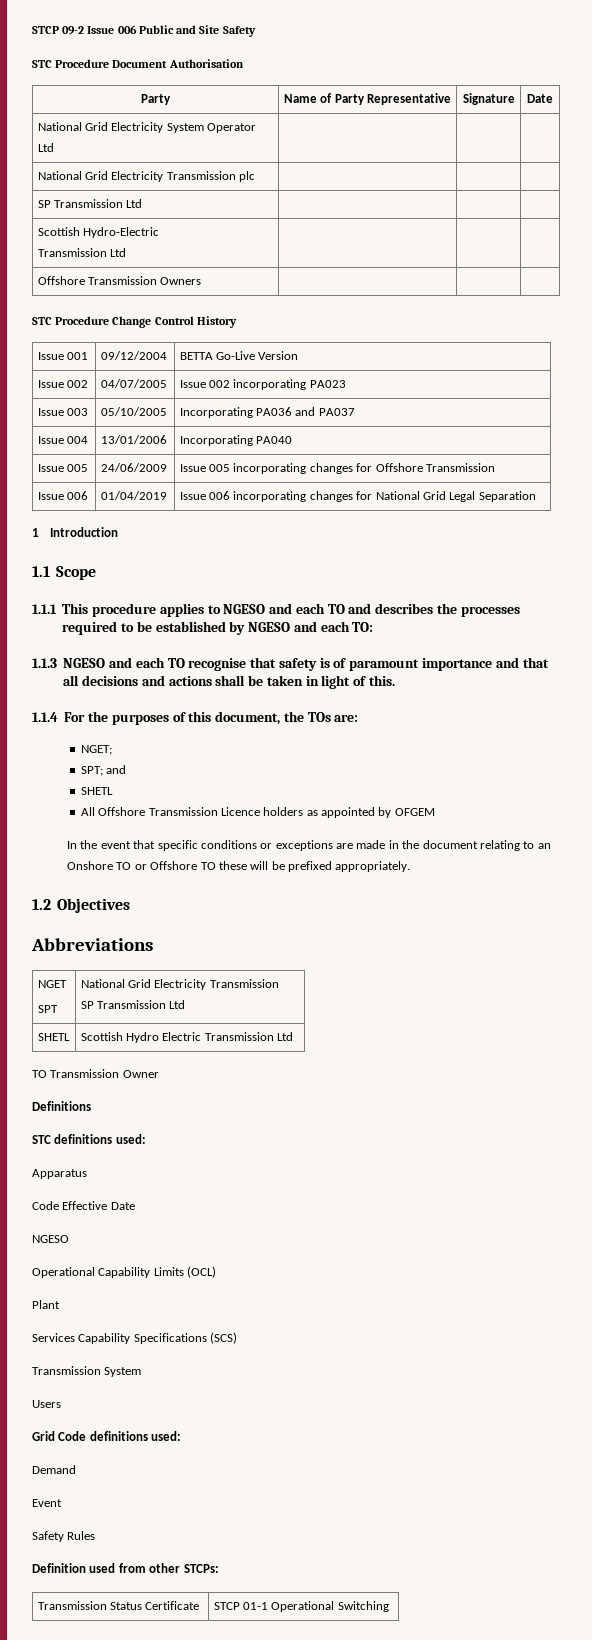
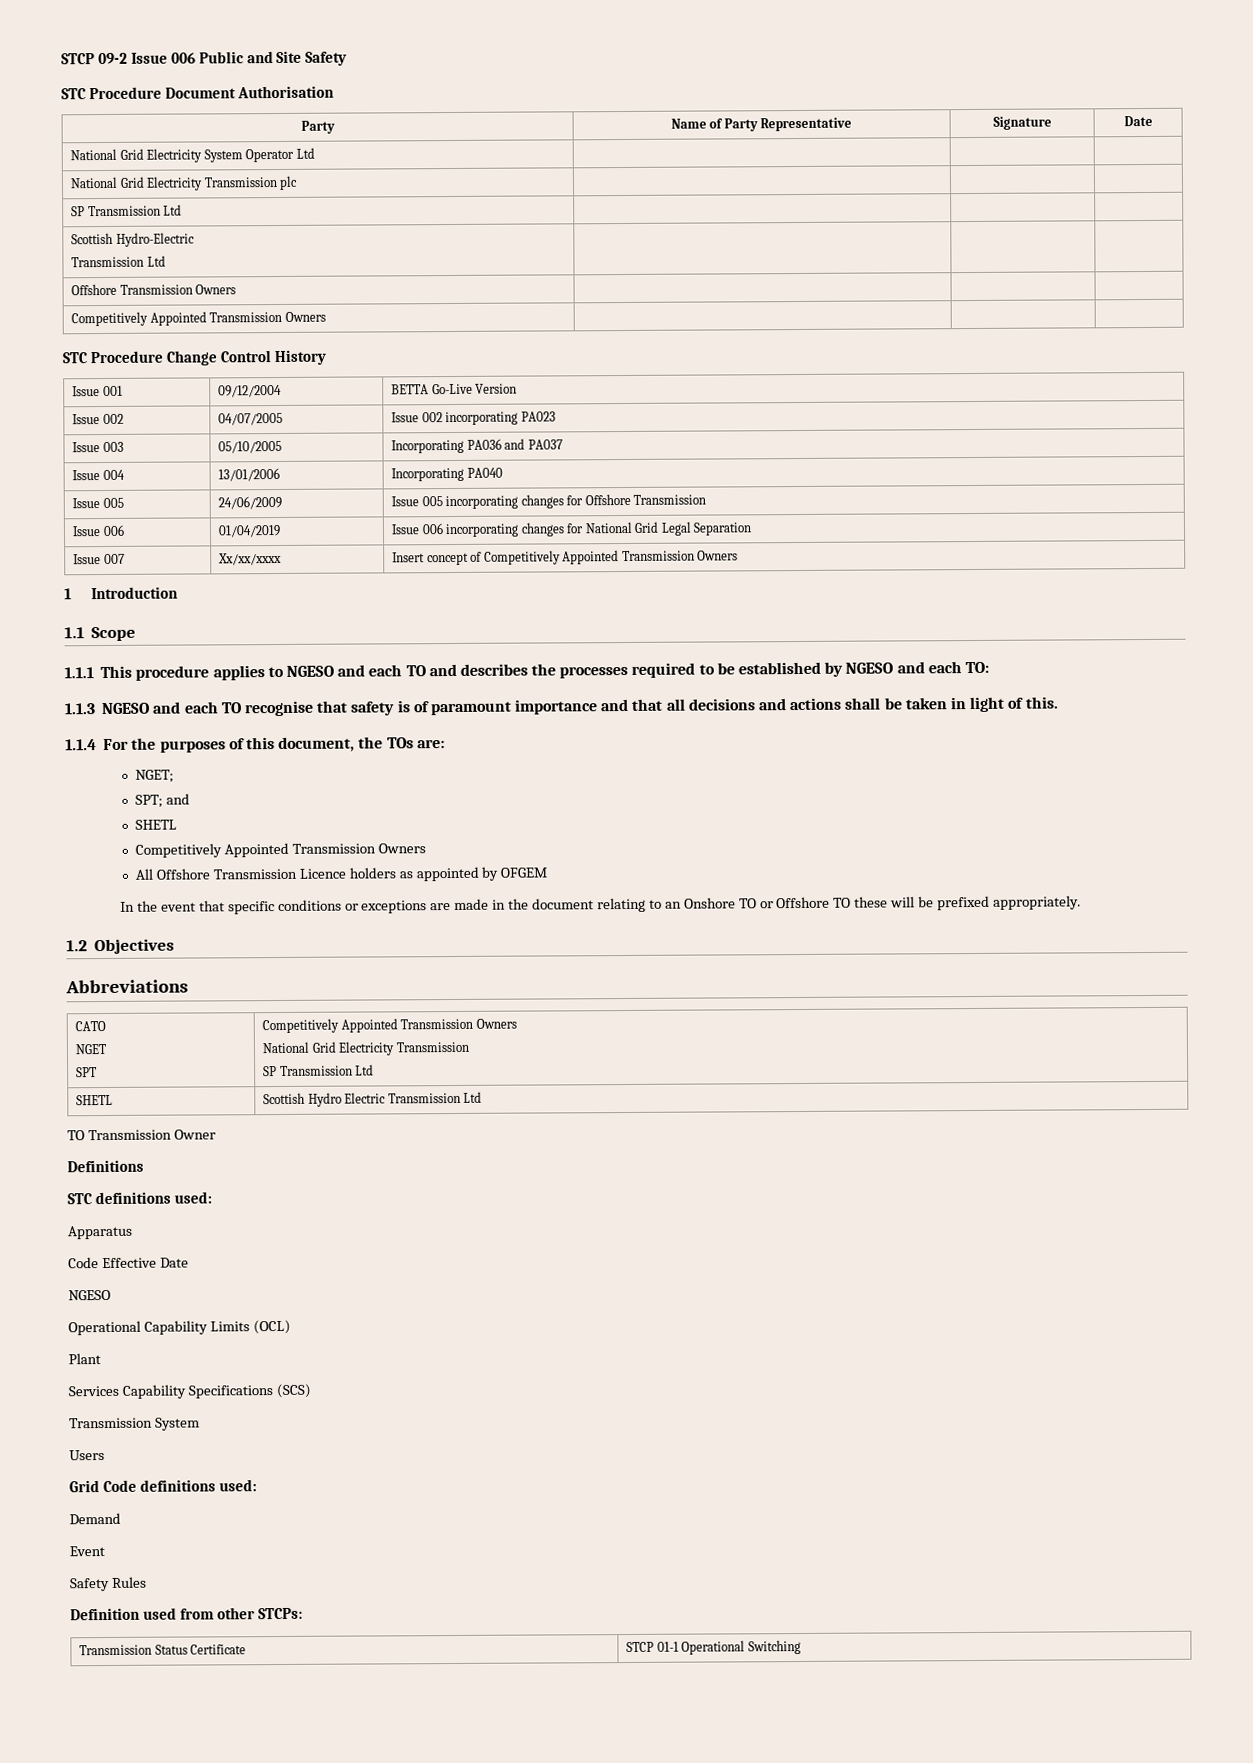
(202, 281) none -> [71,311,326,327] // Competitively Appointed Transmission Owners | | |
(536, 496) none -> [73,553,125,565] [218,552,283,566] [392,550,739,566] // Issue 007 | Xx/xx/xxxx | Insert concept of Competitively Appointed Transmission Owners
(113, 791) none -> [135,842,426,858] // Competitively Appointed Transmission Owners
(153, 944) none -> [75,1020,107,1032] CATO //
(58, 1009) none -> [262,1018,517,1034] Competitively Appointed Transmission Owners //

